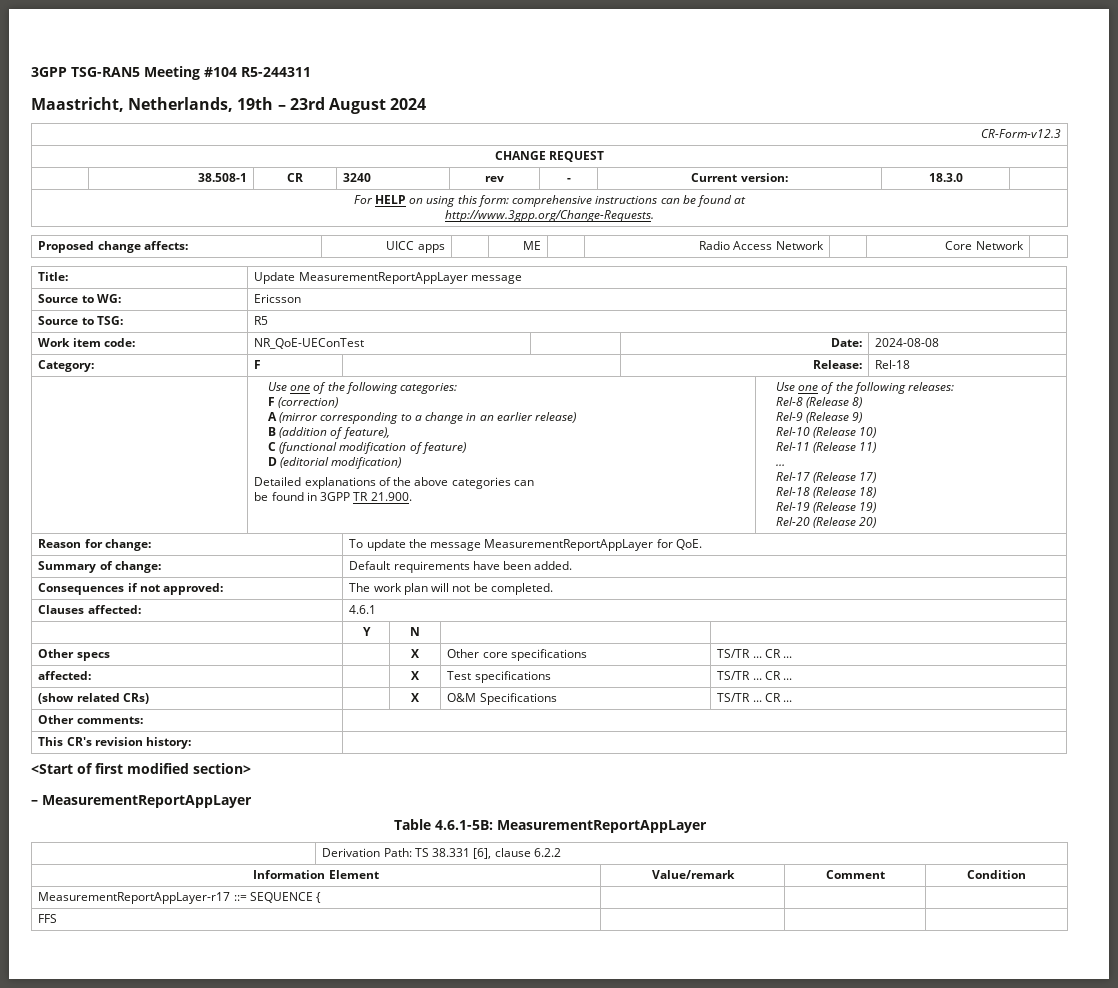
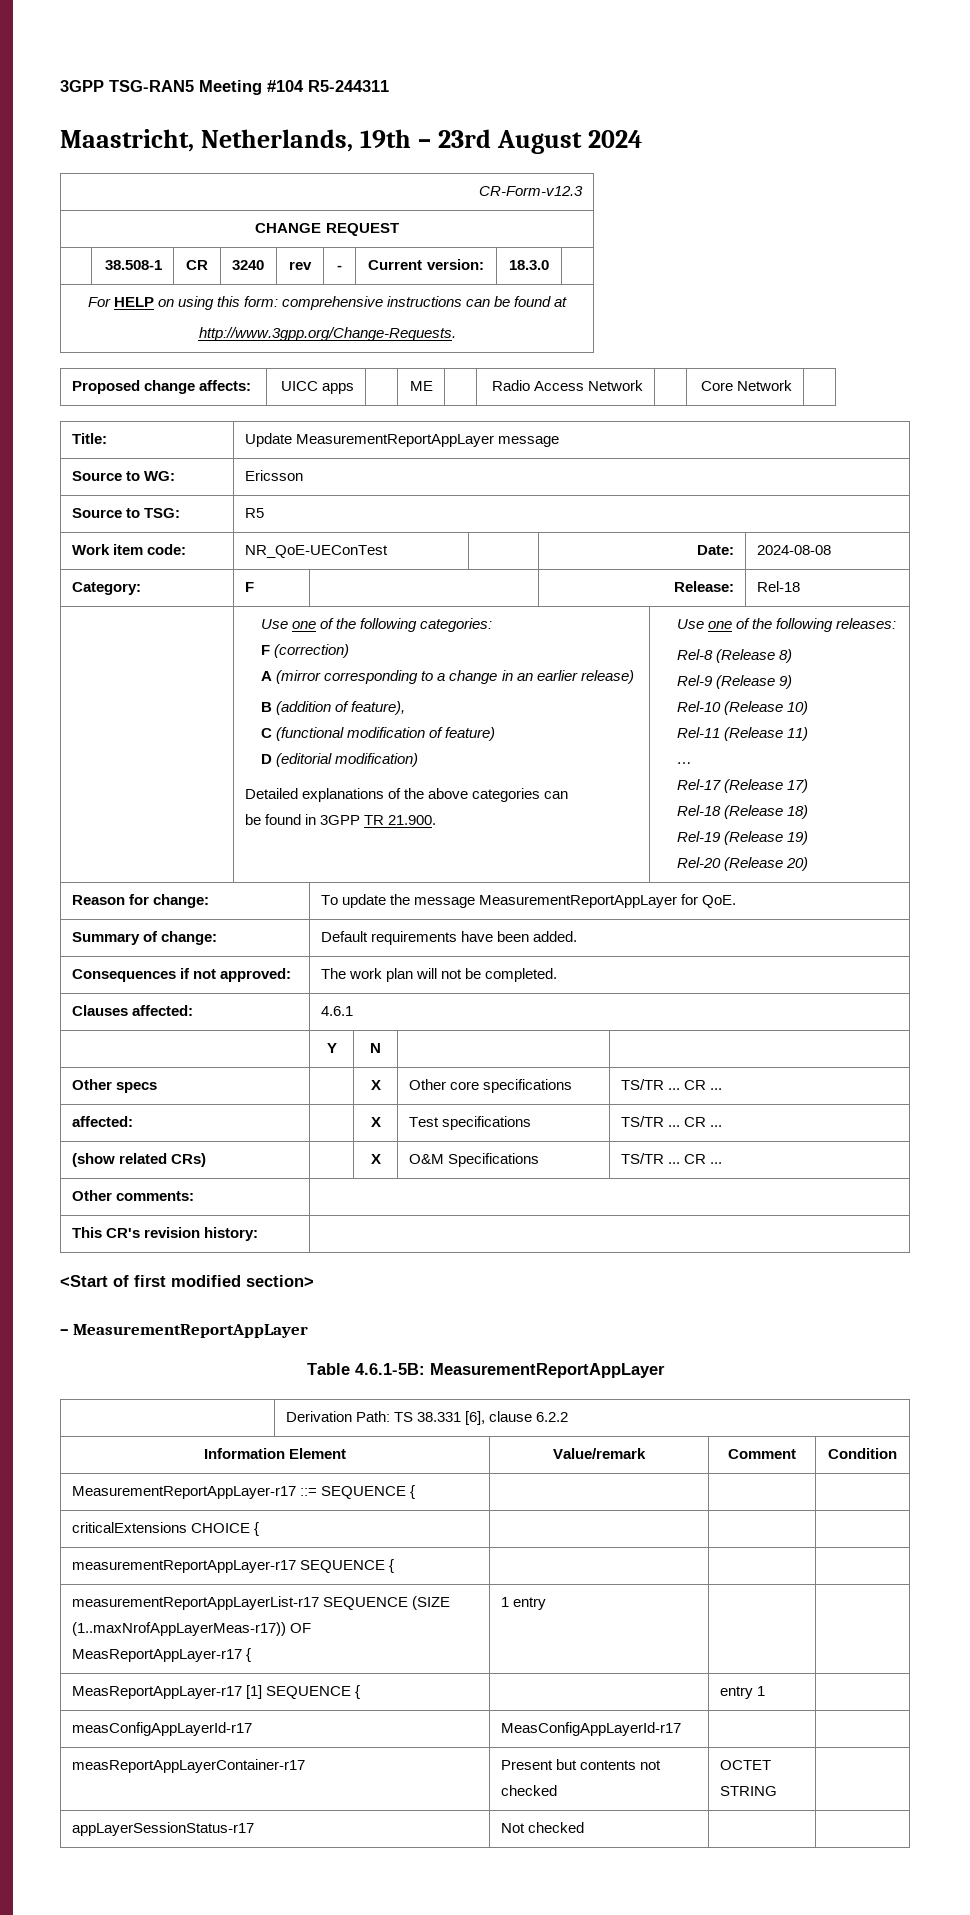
[38,914,58,923] FFS | -> [71,1522,259,1536] [71,1559,394,1573] [71,1596,450,1610] [71,1622,311,1636] [71,1648,251,1662] [500,1597,546,1610] [71,1685,360,1699] [719,1686,765,1699] [71,1722,252,1736] [500,1722,681,1736] [71,1759,305,1773] [500,1759,661,1770] [500,1785,557,1796] [719,1760,771,1770] [719,1786,777,1796] [71,1822,254,1836] [500,1822,584,1833] criticalExtensions CHOICE { | | | // measurementReportAppLayer-r17 SEQUENCE { | | | // measurementReportAppLayerList-r17 SEQUENCE (SIZE (1..maxNrofAppLayerMeas-r17)) OF MeasReportAppLayer-r17 { | 1 entry | | // MeasReportAppLayer-r17 [1] SEQUENCE { | | entry 1 | // measConfigAppLayerId-r17 | MeasConfigAppLayerId-r17 | | // measReportAppLayerContainer-r17 | Present but contents not checked | OCTET STRING | // appLayerSessionStatus-r17 | Not checked

